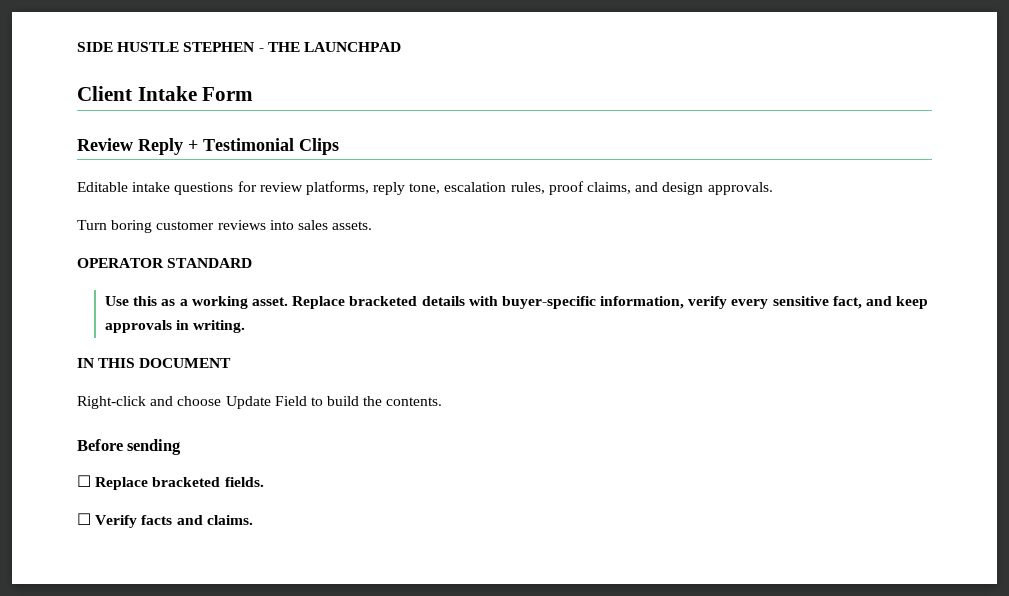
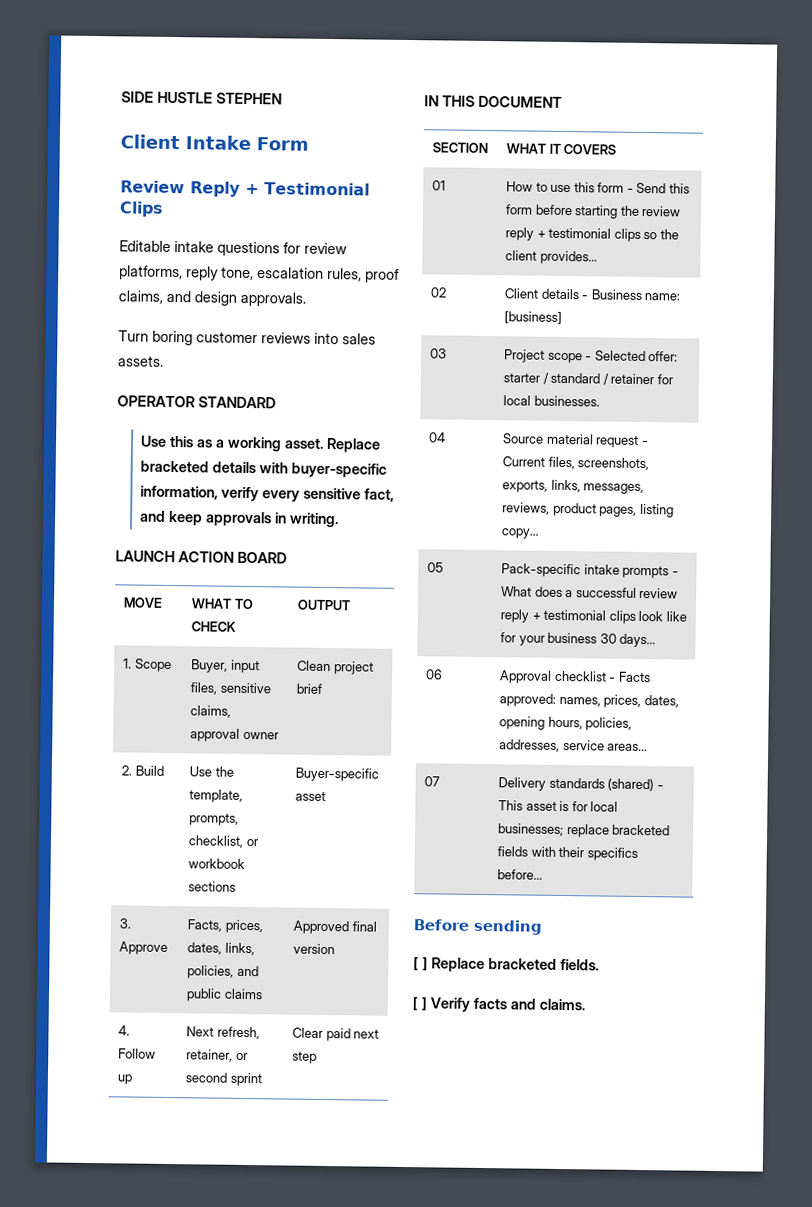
[258,42,401,52] - THE LAUNCHPAD -> (282, 98) none
[77,358,232,368] [77,396,443,409] IN THIS DOCUMENT // Right-click and choose Update Field to build the contents. -> [115,550,287,564] [123,597,164,608] [191,598,254,610] [191,621,237,632] [297,599,352,611] [123,658,172,673] [191,659,260,674] [190,682,271,695] [190,705,232,718] [190,728,279,742] [297,660,374,675] [296,683,323,694] [121,765,164,776] [189,766,234,777] [189,789,244,803] [189,813,240,826] [188,835,258,848] [188,858,246,869] [188,881,237,892] [295,767,380,782] [295,791,327,802] [119,918,132,929] [119,941,169,956] [187,919,263,934] [187,942,255,956] [187,965,259,979] [186,988,263,1002] [293,920,377,935] [293,943,336,955] [118,1025,131,1036] [118,1048,157,1059] [117,1074,133,1085] [186,1026,260,1040] [186,1049,248,1062] [185,1072,263,1087] [292,1027,380,1042] [292,1051,318,1064] [424,95,562,108] [432,142,489,154] [506,143,617,155] [432,180,447,191] [506,181,690,194] [505,204,682,219] [505,227,679,242] [505,250,598,265] [430,287,448,298] [504,288,681,301] [504,311,563,324] [430,348,448,359] [504,349,679,364] [503,372,673,386] [503,395,600,407] [429,432,447,443] [503,433,649,448] [502,456,650,471] [502,479,645,495] [502,502,674,518] [501,528,540,539] [427,562,445,573] [501,563,679,579] [501,586,679,599] [500,609,687,624] [500,632,657,648] [426,669,444,680] [499,670,651,684] [499,693,679,709] [499,716,633,731] [499,739,649,752] [424,776,441,787] [498,777,664,792] [498,800,619,812] [498,823,671,838] [497,846,638,861] [497,869,544,880] LAUNCH ACTION BOARD // MOVE | WHAT TO CHECK | OUTPUT // 1. Scope | Buyer, input files, sensitive claims, approval owner | Clean project brief // 2. Build | Use the template, prompts, checklist, or workbook sections | Buyer-specific asset // 3. Approve | Facts, prices, dates, links, policies, and public claims | Approved final version // 4. Follow up | Next refresh, retainer, or second sprint | Clear paid next step // IN THIS DOCUMENT // SECTION | WHAT IT COVERS // 01 | How to use this form - Send this form before starting the review reply + testimonial clips so the client provides… // 02 | Client details - Business name: [business] // 03 | Project scope - Selected offer: starter / standard / retainer for local businesses. // 04 | Source material request - Current files, screenshots, exports, links, messages, reviews, product pages, listing copy… // 05 | Pack-specific intake prompts - What does a successful review reply + testimonial clips look like for your business 30 days… // 06 | Approval checklist - Facts approved: names, prices, dates, opening hours, policies, addresses, service areas… // 07 | Delivery standards (shared) - This asset is for local businesses; replace bracketed fields with their specifics before…
[77,475,91,487] ☐ -> [413,957,428,971] [ ]
[77,513,91,525] ☐ -> [412,997,427,1011] [ ]

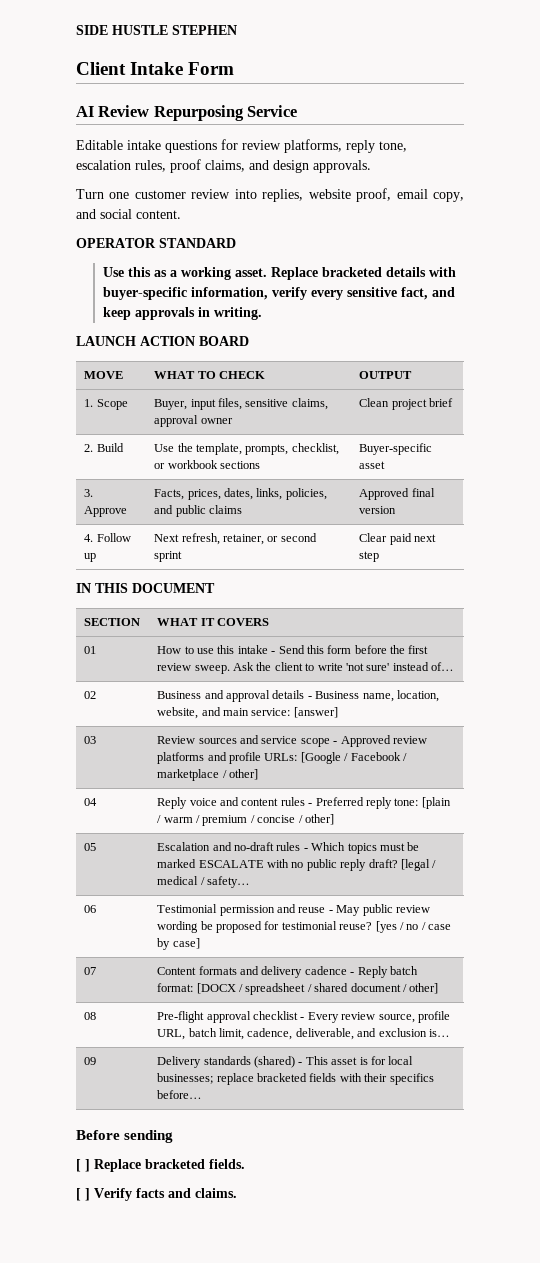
[120,180,370,197] [119,201,164,217] Review Reply + Testimonial Clips -> [76,105,298,121] AI Review Repurposing Service
[152,330,376,346] [117,355,164,367] boring customer reviews into sales assets. -> [109,188,465,202] [76,209,181,219] one customer review into replies, website proof, email copy, and social content.
[597,182,625,193] form -> [237,645,268,654] intake
[574,205,682,219] [505,227,679,242] [505,250,598,265] [430,287,448,298] [504,288,681,301] [504,311,563,324] [430,348,448,359] [504,349,679,364] [503,372,673,386] [503,395,600,407] [429,432,447,443] [503,433,649,448] [502,456,650,471] [502,479,645,495] [502,502,674,518] [501,528,540,539] [427,562,445,573] [501,563,679,579] [501,586,679,599] [500,609,687,624] [500,632,657,648] [426,669,444,680] [499,670,651,684] [499,693,679,709] [499,716,633,731] [499,739,649,752] [424,776,441,787] starting the review reply + testimonial clips so the client provides… // 02 | Client details - Business name: [business] // 03 | Project scope - Selected offer: starter / standard / retainer for local businesses. // 04 | Source material request - Current files, screenshots, exports, links, messages, reviews, product pages, listing copy… // 05 | Pack-specific intake prompts - What does a successful review reply + testimonial clips look like for your business 30 days… // 06 | Approval checklist - Facts approved: names, prices, dates, opening hours, policies, addresses, service areas… // 07 -> [390,645,429,654] [157,662,455,674] [84,691,97,699] [157,690,439,702] [157,707,338,719] [84,736,97,744] [157,735,427,747] [157,752,407,764] [157,769,259,781] [84,798,98,806] [157,797,451,809] [157,814,334,826] [84,843,97,851] [157,842,420,854] [157,859,437,871] [157,876,251,888] [84,905,97,913] [157,904,430,916] [157,921,452,933] [157,938,200,950] [84,967,97,975] [157,966,418,978] [157,983,439,995] [84,1012,97,1020] [157,1011,450,1023] [157,1028,450,1040] [84,1057,97,1065] the first review sweep. Ask the client to write 'not sure' instead of… // 02 | Business and approval details - Business name, location, website, and main service: [answer] // 03 | Review sources and service scope - Approved review platforms and profile URLs: [Google / Facebook / marketplace / other] // 04 | Reply voice and content rules - Preferred reply tone: [plain / warm / premium / concise / other] // 05 | Escalation and no-draft rules - Which topics must be marked ESCALATE with no public reply draft? [legal / medical / safety… // 06 | Testimonial permission and reuse - May public review wording be proposed for testimonial reuse? [yes / no / case by case] // 07 | Content formats and delivery cadence - Reply batch format: [DOCX / spreadsheet / shared document / other] // 08 | Pre-flight approval checklist - Every review source, profile URL, batch limit, cadence, deliverable, and exclusion is… // 09

